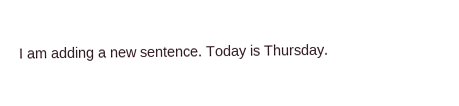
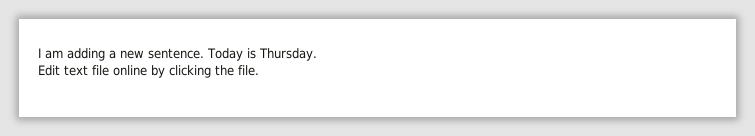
(329, 51) none -> [38,65,259,78] // Edit text file online by clicking the file.

